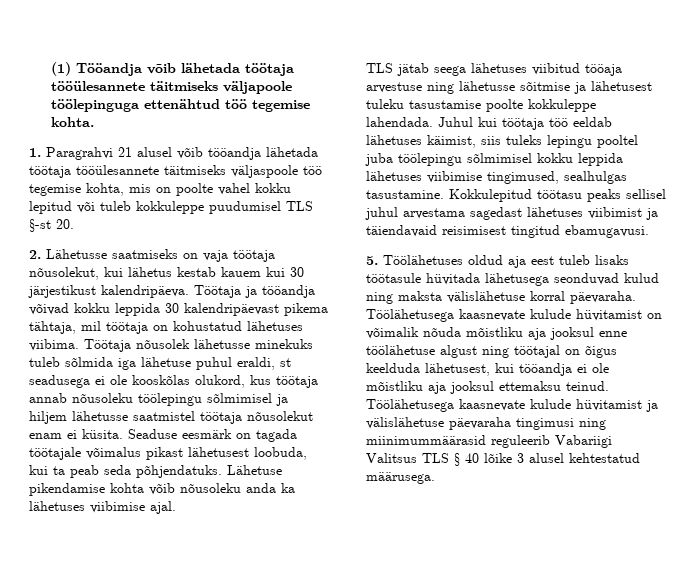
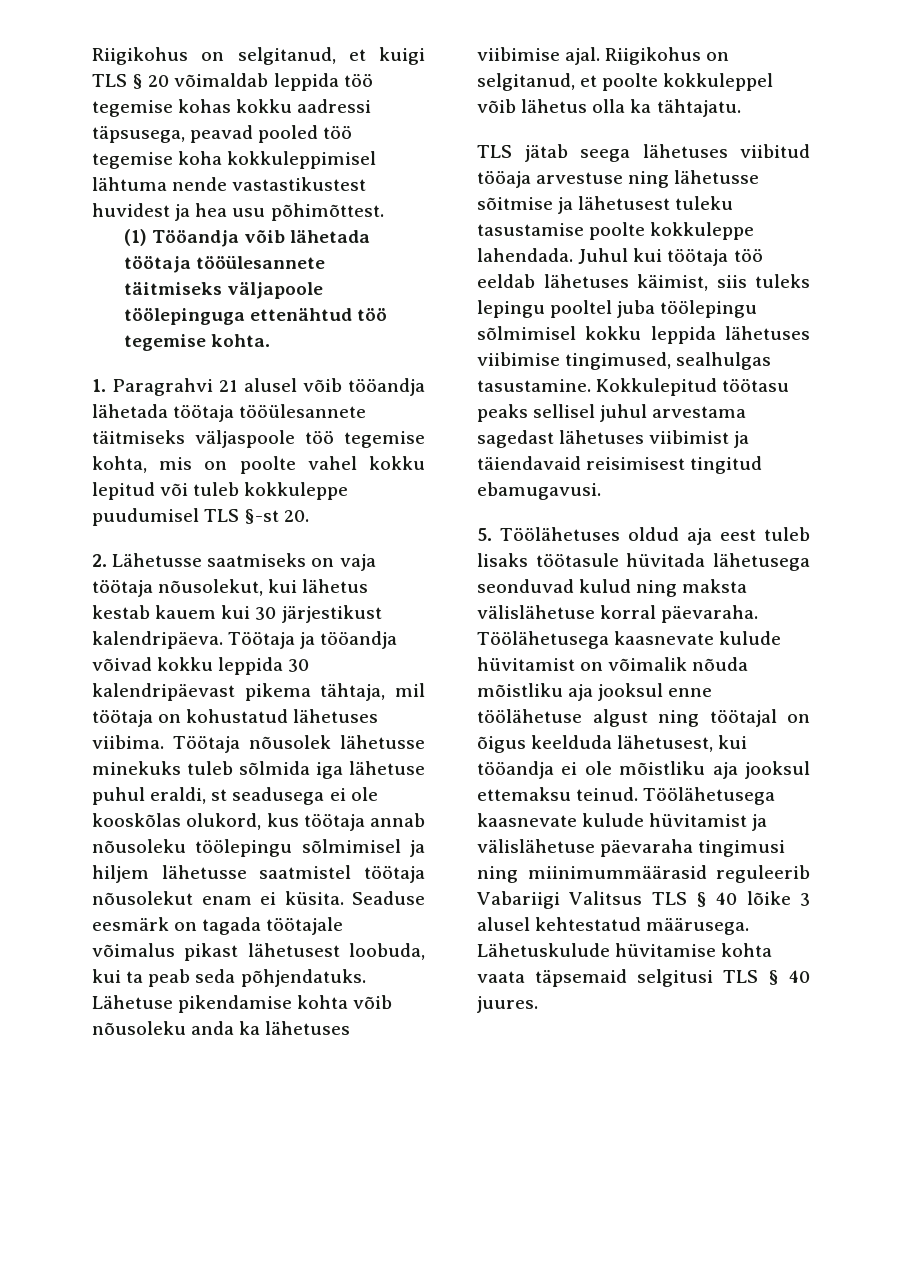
(50, 69) none -> [92,47,425,65] [92,73,373,91] [92,99,372,117] [92,125,353,143] [92,151,377,169] [92,177,367,191] [92,203,384,221] Riigikohus on selgitanud, et kuigi TLS § 20 võimaldab leppida töö tegemise kohas kokku aadressi täpsusega, peavad pooled töö tegemise koha kokkuleppimisel lähtuma nende vastastikustest huvidest ja hea usu põhimõttest. //
(176, 507) none -> [605,47,730,65] [477,73,774,91] [477,99,741,117] Riigikohus on selgitanud, et poolte kokkuleppel võib lähetus olla ka tähtajatu.
(435, 478) none -> [477,943,773,957] [477,969,810,987] [477,996,538,1013] Lähetuskulude hüvitamise kohta vaata täpsemaid selgitusi TLS § 40 juures.

